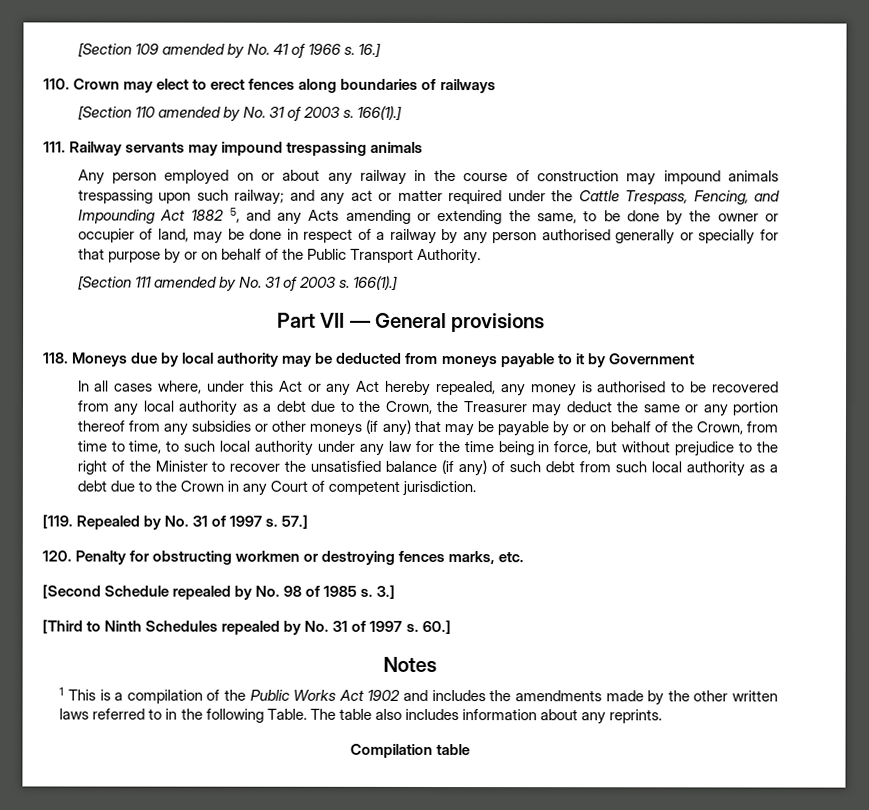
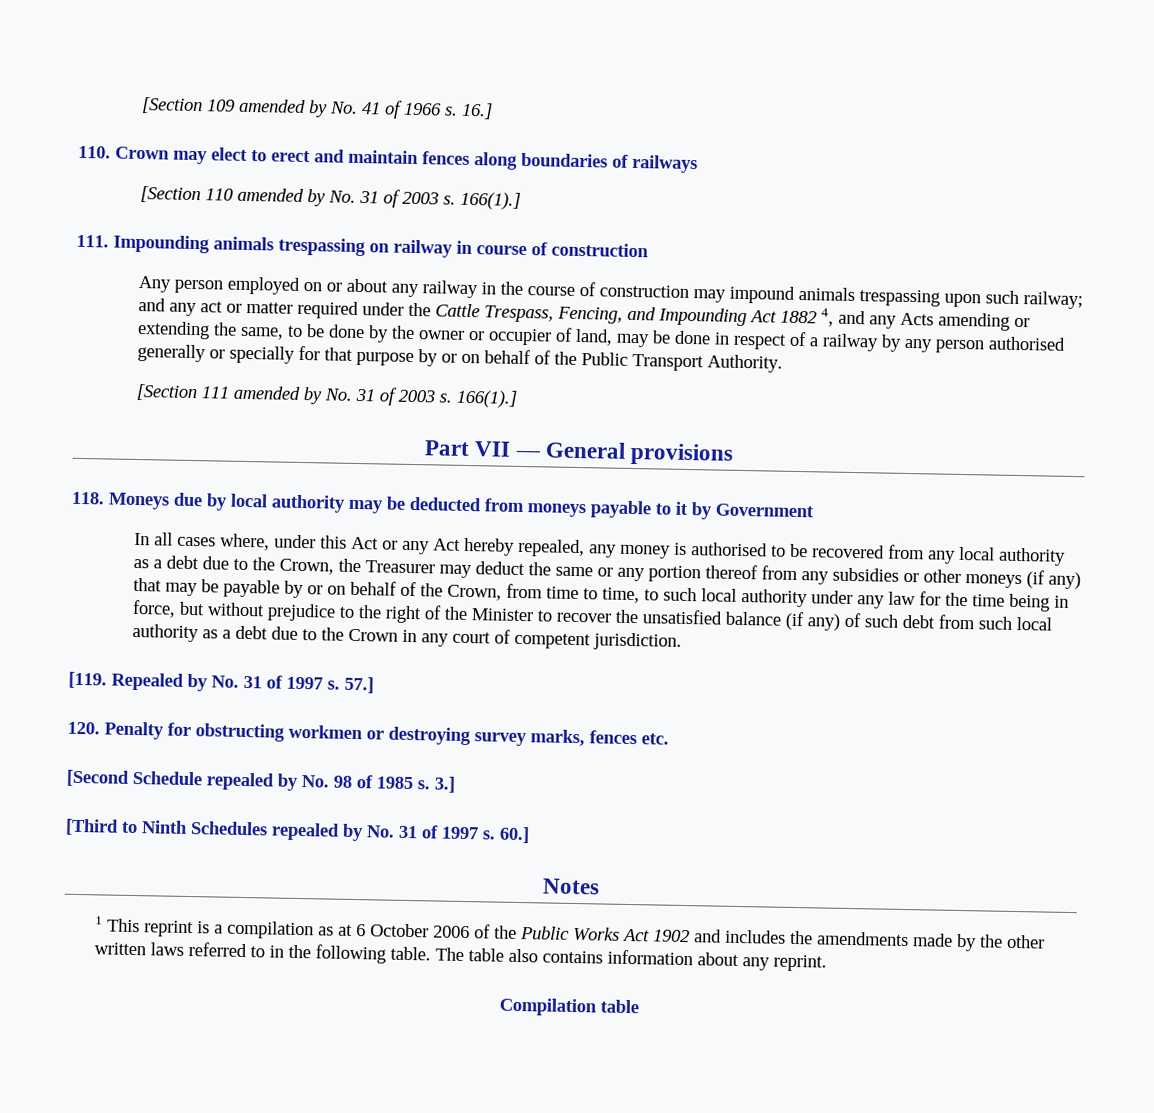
(246, 84) none -> [314,149,419,165] and maintain
[69,141,424,156] Railway servants may impound trespassing animals -> [113,234,649,258] Impounding animals trespassing on railway in course of construction
[229,207,240,223] 5, -> [820,308,834,327] 4,
[269,480,308,492] Court -> [451,631,491,644] court
[398,550,496,565] fences marks, -> [474,729,637,747] survey marks, fences
(96, 695) none -> [144,920,195,938] reprint
(203, 696) none -> [318,923,471,939] as at 6 October 2006
[266,708,307,720] Table. -> [390,946,432,961] table.
[404,708,459,721] includes -> [542,950,604,964] contains
[608,709,662,724] reprints. -> [773,954,828,972] reprint.

